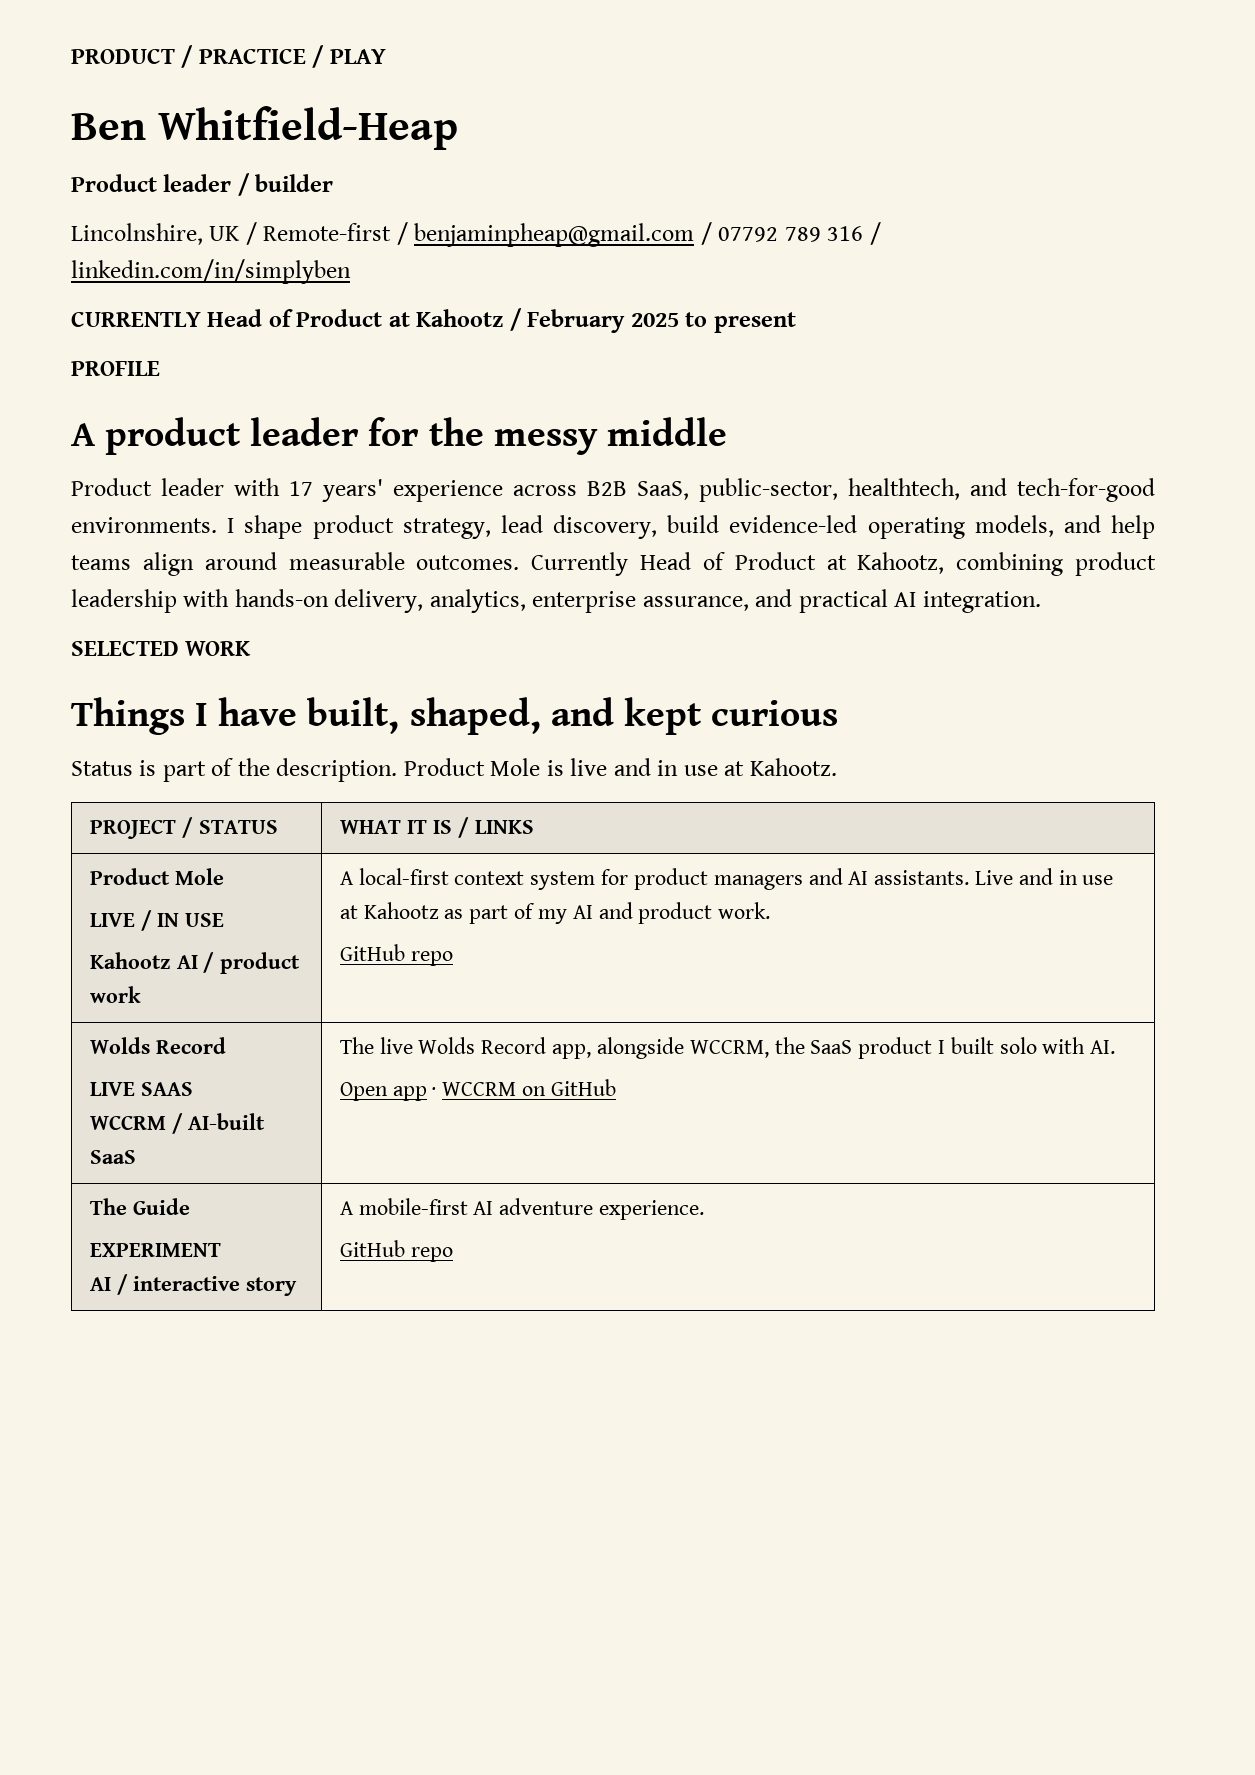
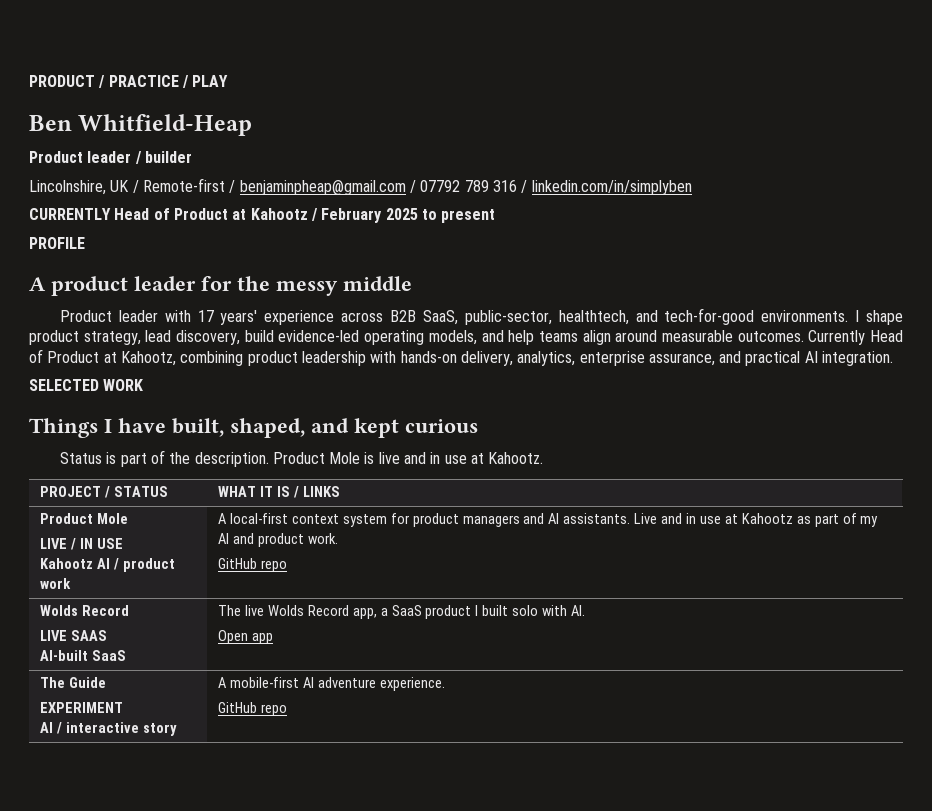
[89,1113,183,1134] WCCRM / -> (107, 635) none
[596,1037,805,1059] alongside WCCRM, the -> [380,608,388,616] a
[432,1079,616,1096] · WCCRM on GitHub -> (273, 638) none

